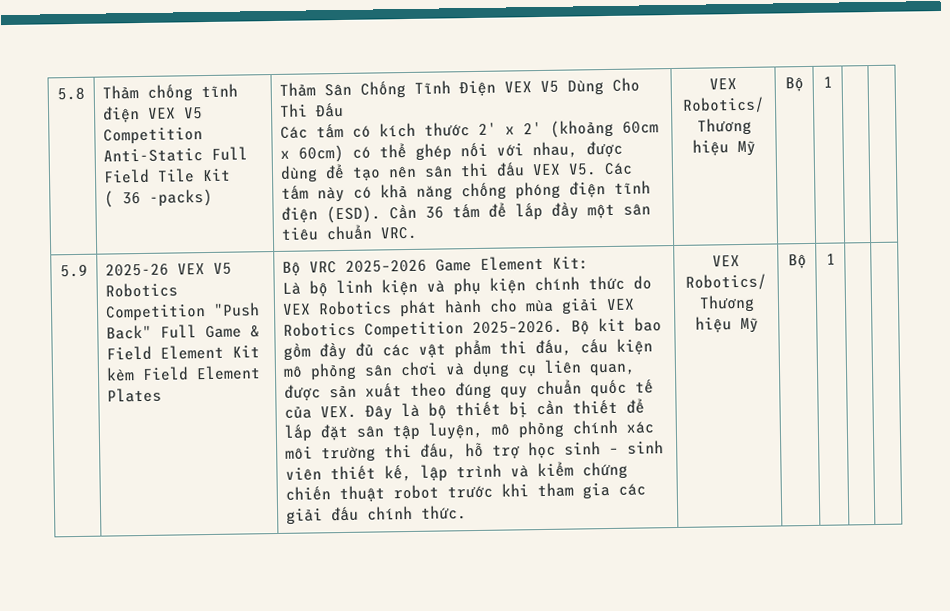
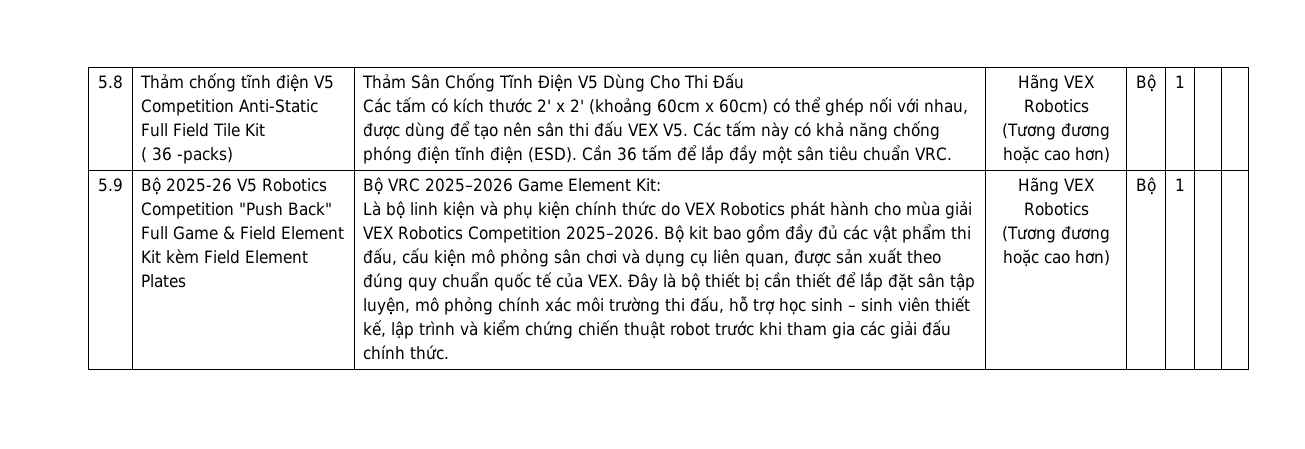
[147,107,177,119] VEX -> (310, 83) none
[504,81,533,93] VEX -> (574, 83) none
[709,78,737,90] [682,96,765,114] [696,117,752,136] [692,139,756,157] VEX Robotics/ Thương hiệu Mỹ -> [1018,74,1094,92] [1023,99,1089,113] [1002,123,1110,140] [1002,146,1110,164] Hãng VEX Robotics (Tương đương hoặc cao hơn)
[105,263,206,277] 2025-26 VEX -> [141,177,233,195] Bộ 2025-26
[712,255,740,267] [685,273,767,291] [698,294,755,313] [695,316,759,334] VEX Robotics/ Thương hiệu Mỹ -> [1018,177,1094,195] [1023,202,1089,216] [1002,226,1110,243] [1002,249,1110,267] Hãng VEX Robotics (Tương đương hoặc cao hơn)

